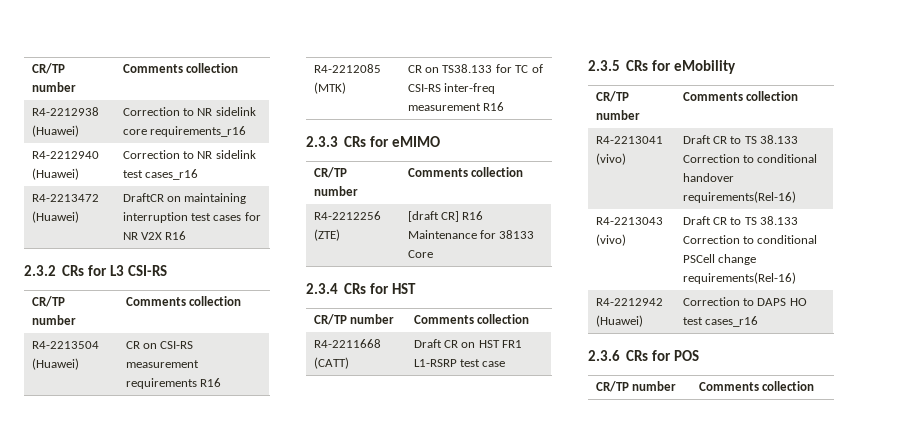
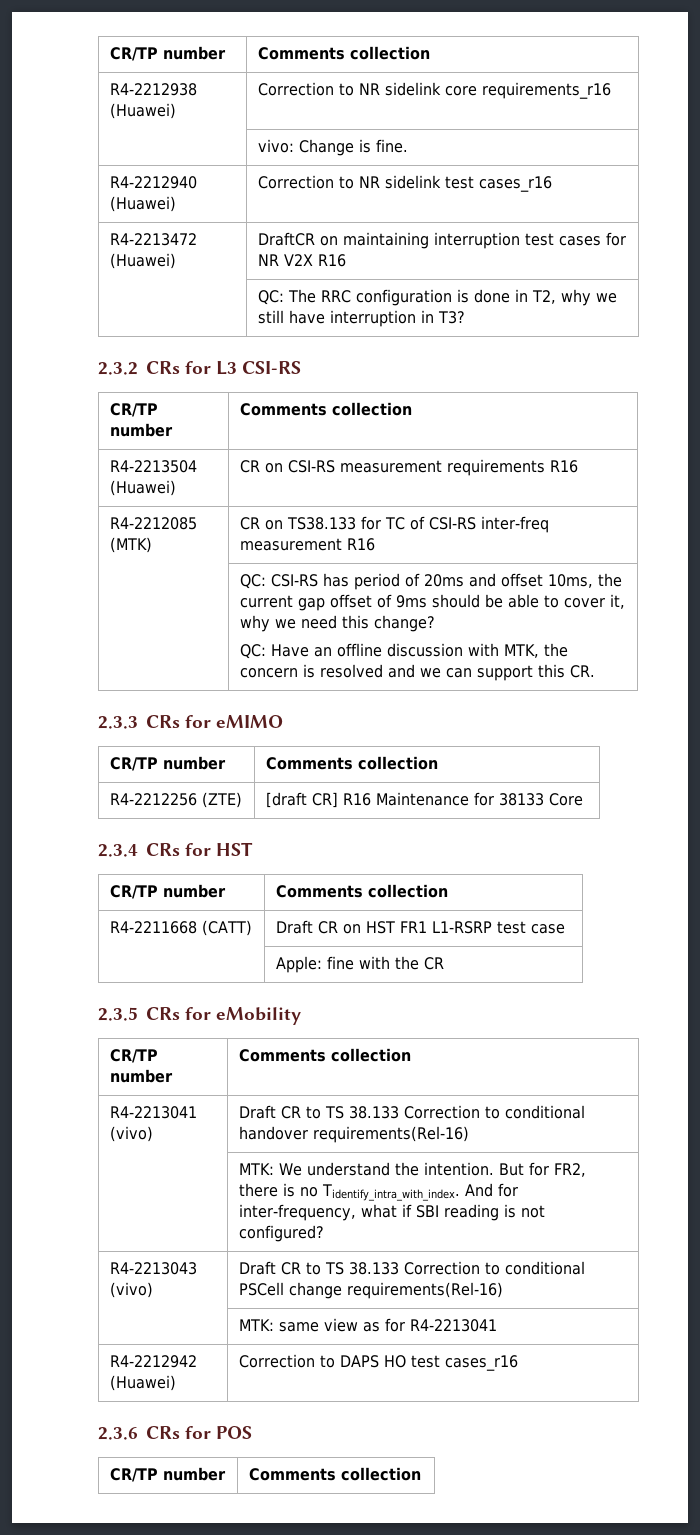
(246, 131) none -> [257,139,408,156] // | vivo: Change is fine.
(187, 235) none -> [257,289,617,306] [257,310,465,327] // | QC: The RRC configuration is done in T2, why we still have interruption in T3?
(504, 106) none -> [239,573,622,590] [239,594,625,611] [239,615,435,632] [239,643,568,659] [239,664,595,681] // | QC: CSI-RS has period of 20ms and offset 10ms, the current gap offset of 9ms should be able to cover it, why we need this change? // QC: Have an offline discussion with MTK, the concern is resolved and we can support this CR.
(506, 364) none -> [275,956,444,973] // | Apple: fine with the CR
(796, 197) none -> [238,1162,586,1177] [238,1183,518,1201] [238,1204,545,1221] [238,1225,324,1242] // | MTK: We understand the intention. But for FR2, there is no Tidentify_intra_with_index. And for inter-frequency, what if SBI reading is not configured?
(796, 278) none -> [238,1318,497,1332] // | MTK: same view as for R4-2213041

